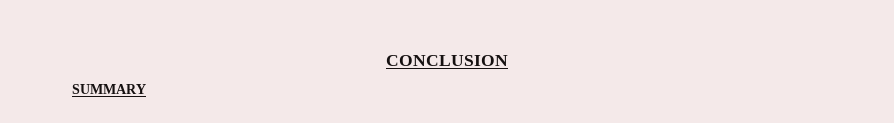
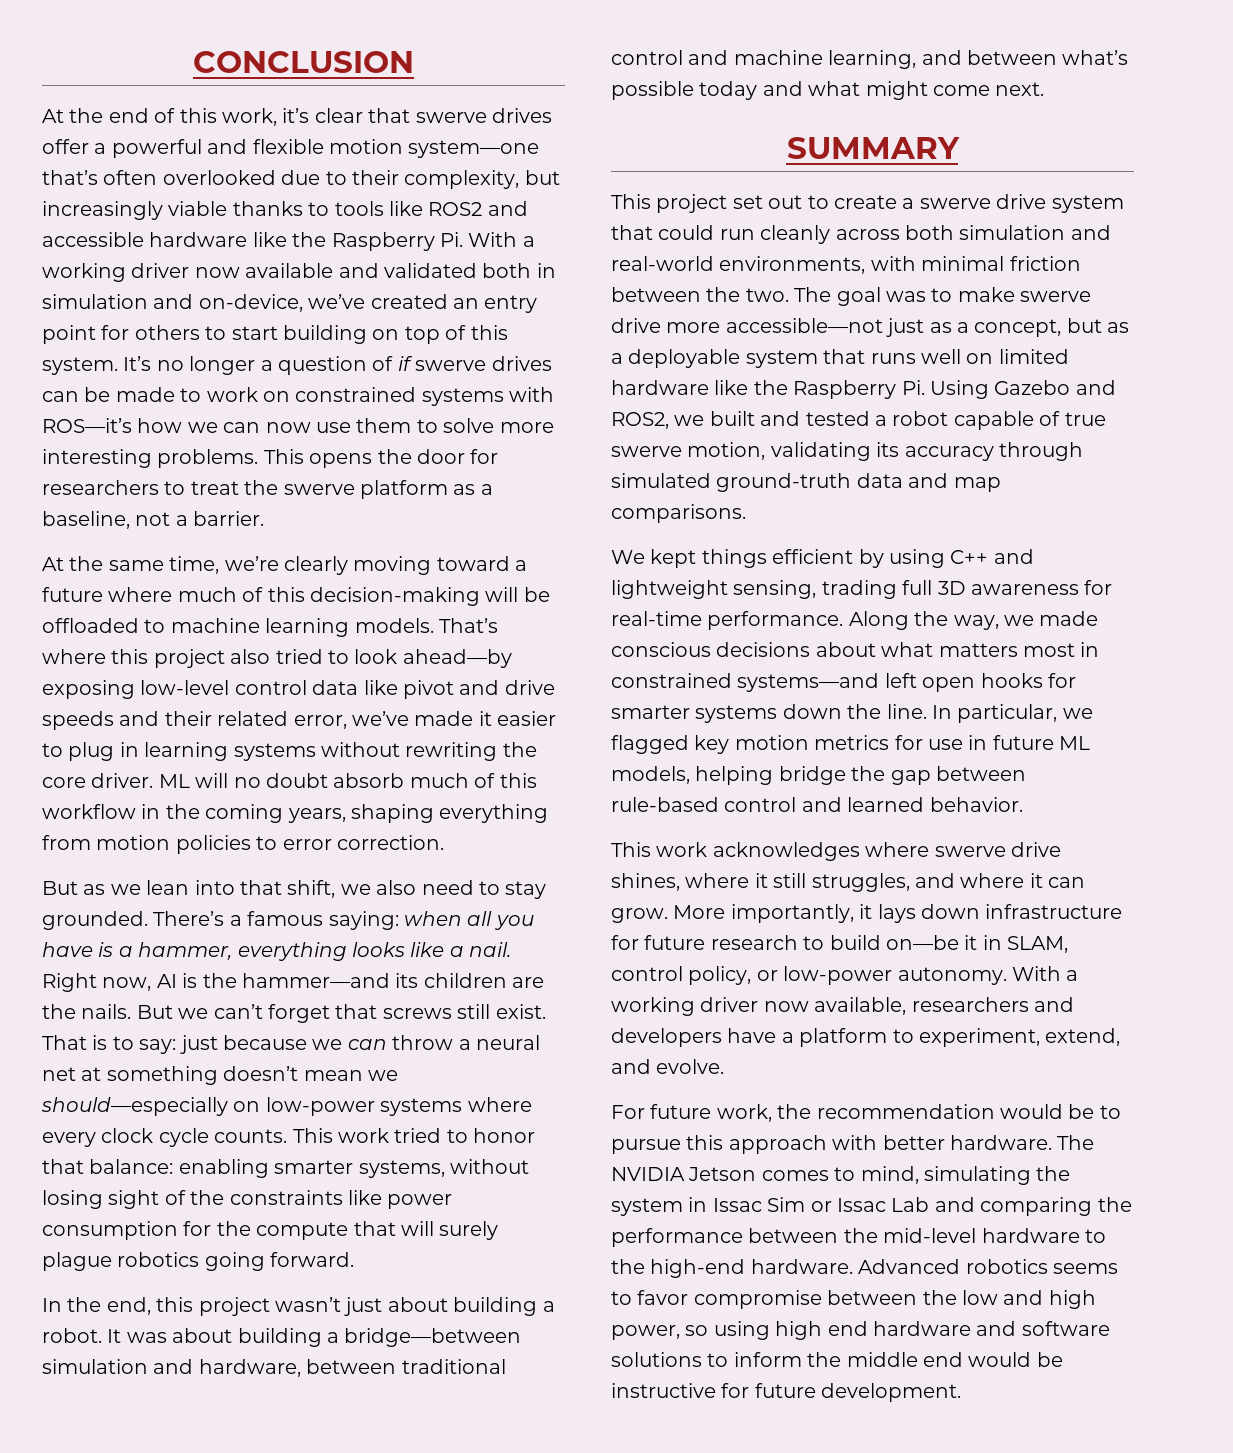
[72,84,146,94] SUMMARY -> [42,108,552,126] [42,139,540,158] [42,170,560,189] [42,201,528,220] [42,232,535,251] [42,263,556,282] [42,294,538,313] [42,325,508,344] [42,356,552,375] [42,387,555,406] [42,418,554,433] [42,449,499,468] [42,480,493,499] [42,511,265,529] [42,556,528,575] [42,587,550,606] [42,618,498,637] [42,649,512,668] [42,680,555,699] [42,711,557,730] [42,742,537,761] [42,773,537,788] [42,804,549,823] [42,835,444,854] [42,880,547,899] [42,911,534,930] [42,942,512,961] [42,973,545,992] [42,1004,546,1023] [42,1035,540,1054] [42,1066,398,1085] [41,1097,532,1116] [42,1128,536,1147] [42,1159,529,1178] [42,1190,453,1209] [42,1221,499,1240] [42,1252,355,1271] [42,1297,555,1316] [42,1328,522,1347] [42,1359,506,1377] [611,50,1129,69] [611,81,1045,100] [786,137,960,159] [611,194,1124,213] [611,225,1111,244] [611,256,1081,274] [611,287,1092,306] [611,318,1130,337] [611,349,1069,368] [611,380,1116,399] [611,411,1106,430] [611,442,1083,461] [611,473,1001,492] [611,504,746,523] [611,549,1034,568] [611,580,1113,599] [611,611,1099,630] [611,642,1100,657] [611,673,1076,692] [611,704,1093,723] [611,735,1091,754] [611,766,1026,785] [611,797,1023,812] [611,842,1061,861] [611,873,1086,892] [611,904,1123,923] [611,935,1069,953] [611,966,1079,985] [611,997,1074,1016] [611,1028,1121,1047] [611,1059,725,1074] [611,1104,1121,1122] [611,1135,1095,1154] [611,1166,1071,1185] [611,1197,1132,1216] [611,1228,1106,1247] [611,1259,1118,1278] [611,1290,1096,1309] [611,1321,1110,1340] [611,1352,1063,1367] [611,1383,962,1402] At the end of this work, it’s clear that swerve drives offer a powerful and flexible motion system—one that’s often overlooked due to their complexity, but increasingly viable thanks to tools like ROS2 and accessible hardware like the Raspberry Pi. With a working driver now available and validated both in simulation and on-device, we’ve created an entry point for others to start building on top of this system. It’s no longer a question of if swerve drives can be made to work on constrained systems with ROS—it’s how we can now use them to solve more interesting problems. This opens the door for researchers to treat the swerve platform as a baseline, not a barrier. // At the same time, we’re clearly moving toward a future where much of this decision-making will be offloaded to machine learning models. That’s where this project also tried to look ahead—by exposing low-level control data like pivot and drive speeds and their related error, we’ve made it easier to plug in learning systems without rewriting the core driver. ML will no doubt absorb much of this workflow in the coming years, shaping everything from motion policies to error correction. // But as we lean into that shift, we also need to stay grounded. There’s a famous saying: when all you have is a hammer, everything looks like a nail. Right now, AI is the hammer—and its children are the nails. But we can’t forget that screws still exist. That is to say: just because we can throw a neural net at something doesn’t mean we should—especially on low-power systems where every clock cycle counts. This work tried to honor that balance: enabling smarter systems, without losing sight of the constraints like power consumption for the compute that will surely plague robotics going forward. // In the end, this project wasn’t just about building a robot. It was about building a bridge—between simulation and hardware, between traditional control and machine learning, and between what’s possible today and what might come next. // SUMMARY // This project set out to create a swerve drive system that could run cleanly across both simulation and real-world environments, with minimal friction between the two. The goal was to make swerve drive more accessible—not just as a concept, but as a deployable system that runs well on limited hardware like the Raspberry Pi. Using Gazebo and ROS2, we built and tested a robot capable of true swerve motion, validating its accuracy through simulated ground-truth data and map comparisons. // We kept things efficient by using C++ and lightweight sensing, trading full 3D awareness for real-time performance. Along the way, we made conscious decisions about what matters most in constrained systems—and left open hooks for smarter systems down the line. In particular, we flagged key motion metrics for use in future ML models, helping bridge the gap between rule-based control and learned behavior. // This work acknowledges where swerve drive shines, where it still struggles, and where it can grow. More importantly, it lays down infrastructure for future research to build on—be it in SLAM, control policy, or low-power autonomy. With a working driver now available, researchers and developers have a platform to experiment, extend, and evolve. // For future work, the recommendation would be to pursue this approach with better hardware. The NVIDIA Jetson comes to mind, simulating the system in Issac Sim or Issac Lab and comparing the performance between the mid-level hardware to the high-end hardware. Advanced robotics seems to favor compromise between the low and high power, so using high end hardware and software solutions to inform the middle end would be instructive for future development.

